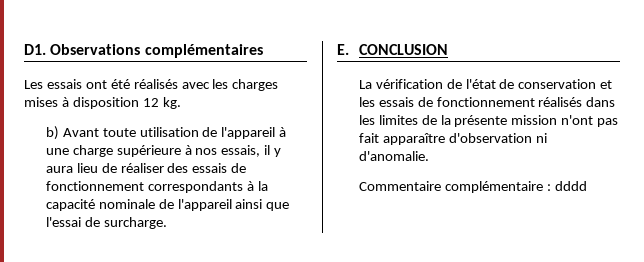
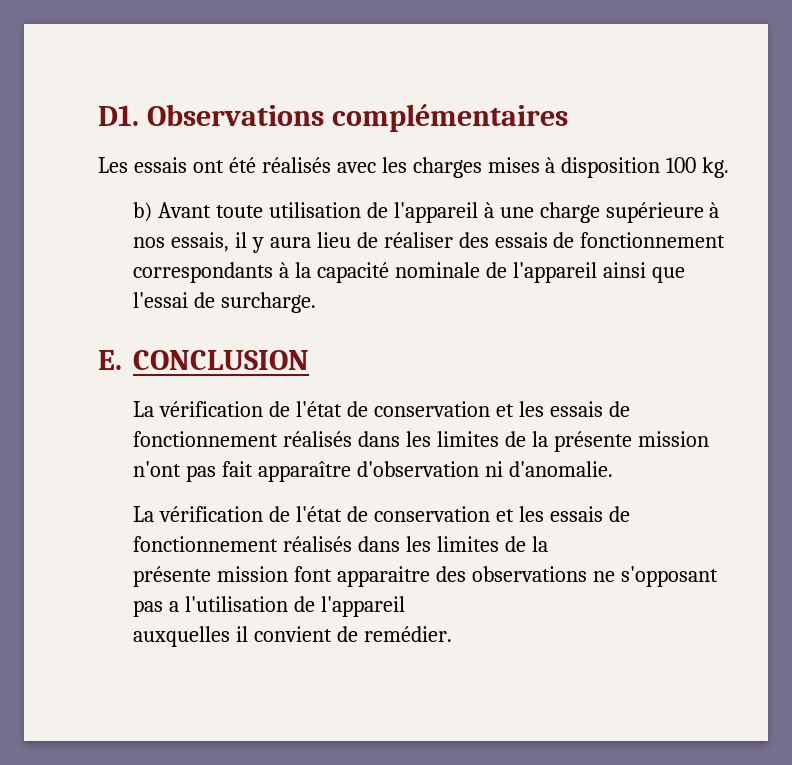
[142,98,159,107] 12 -> [666,157,697,173] 100
[358,181,587,193] Commentaire complémentaire : dddd -> [133,506,630,522] [133,536,548,552] [133,566,718,587] [133,596,405,617] [133,626,452,647] La vérification de l'état de conservation et les essais de fonctionnement réalisés dans les limites de la // présente mission font apparaitre des observations ne s'opposant pas a l'utilisation de l'appareil // auxquelles il convient de remédier.

